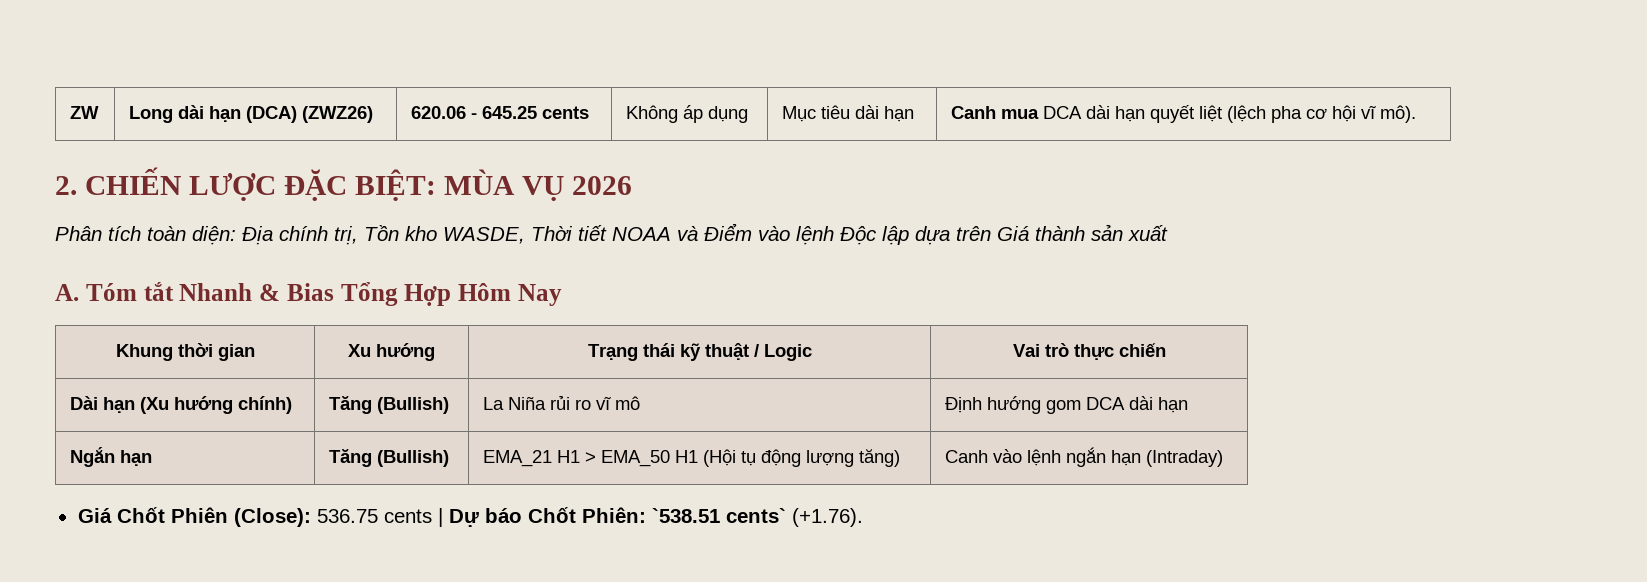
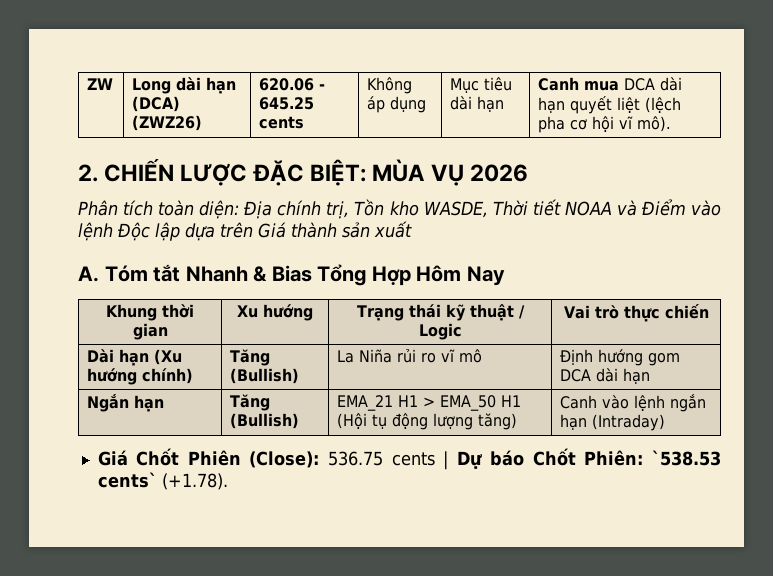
[651,508,863,527] `538.51 cents` (+1.76). -> [652,450,722,466] [97,472,228,490] `538.53 cents` (+1.78).

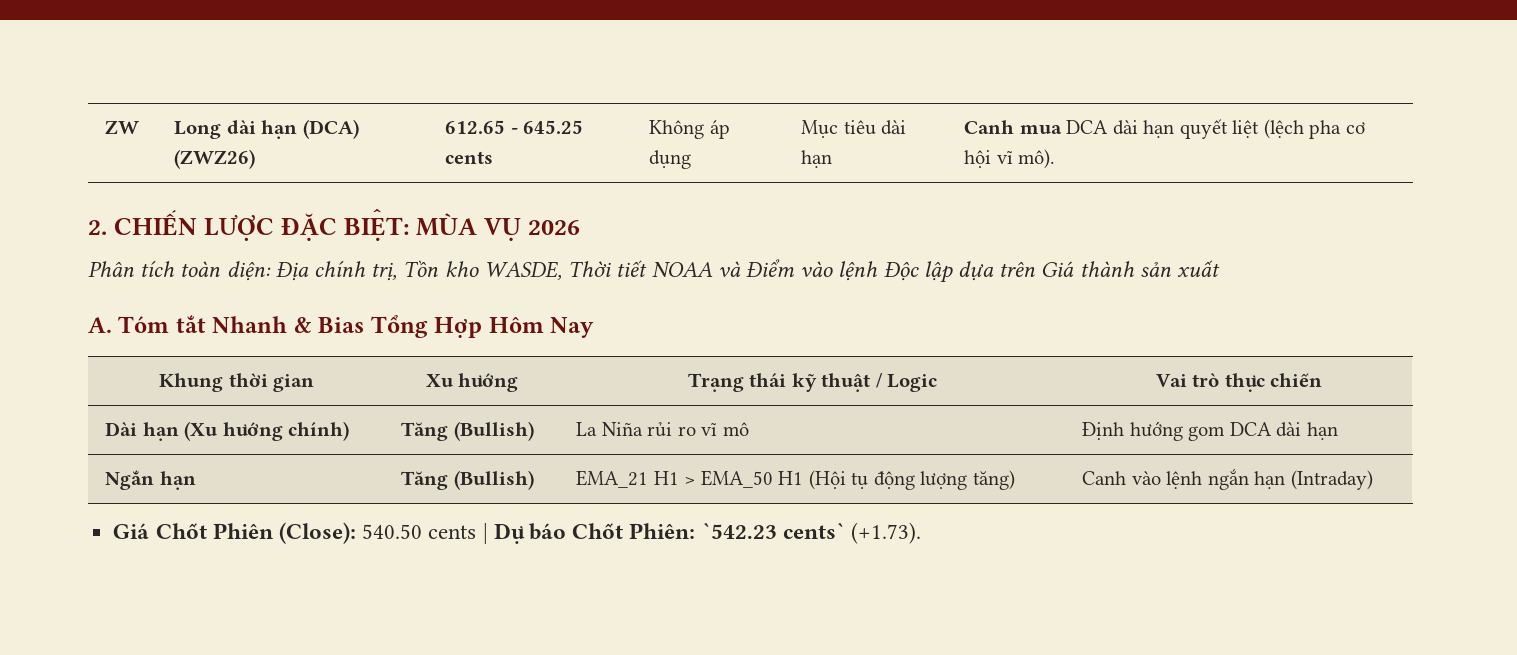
[259,78,315,91] 620.06 -> [445,120,506,134] 612.65
[328,451,384,466] 536.75 -> [362,524,423,539] 540.50
[652,450,722,466] [97,472,228,490] `538.53 cents` (+1.78). -> [701,522,922,544] `542.23 cents` (+1.73).

